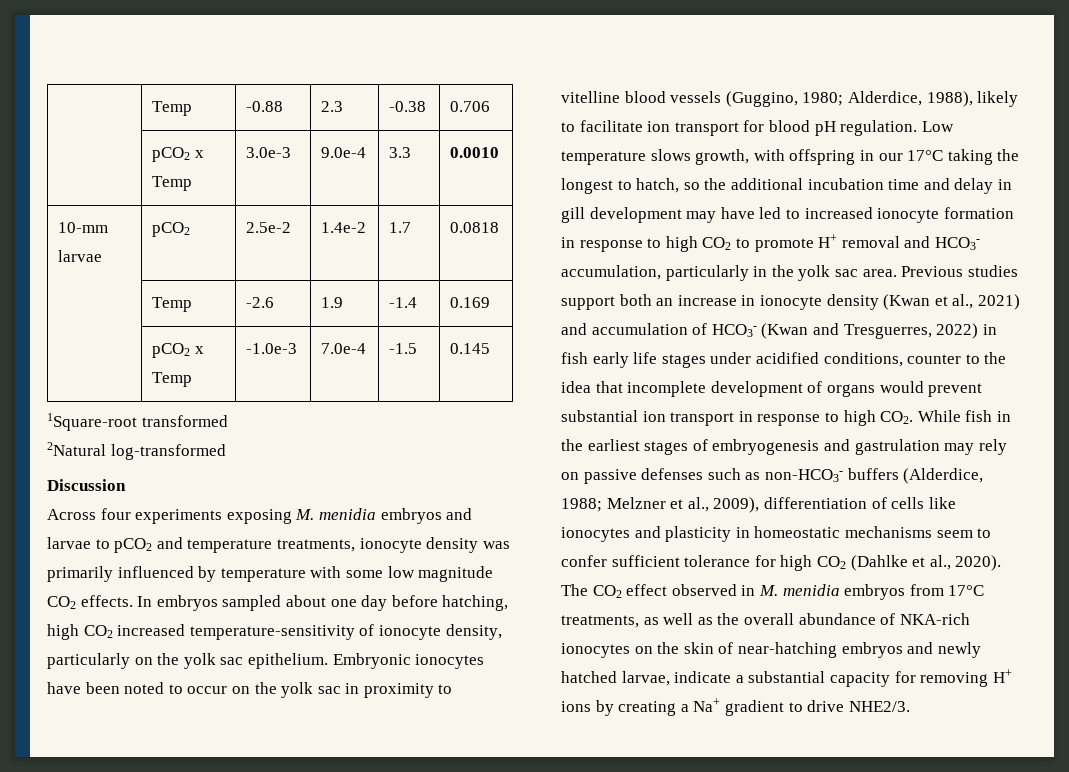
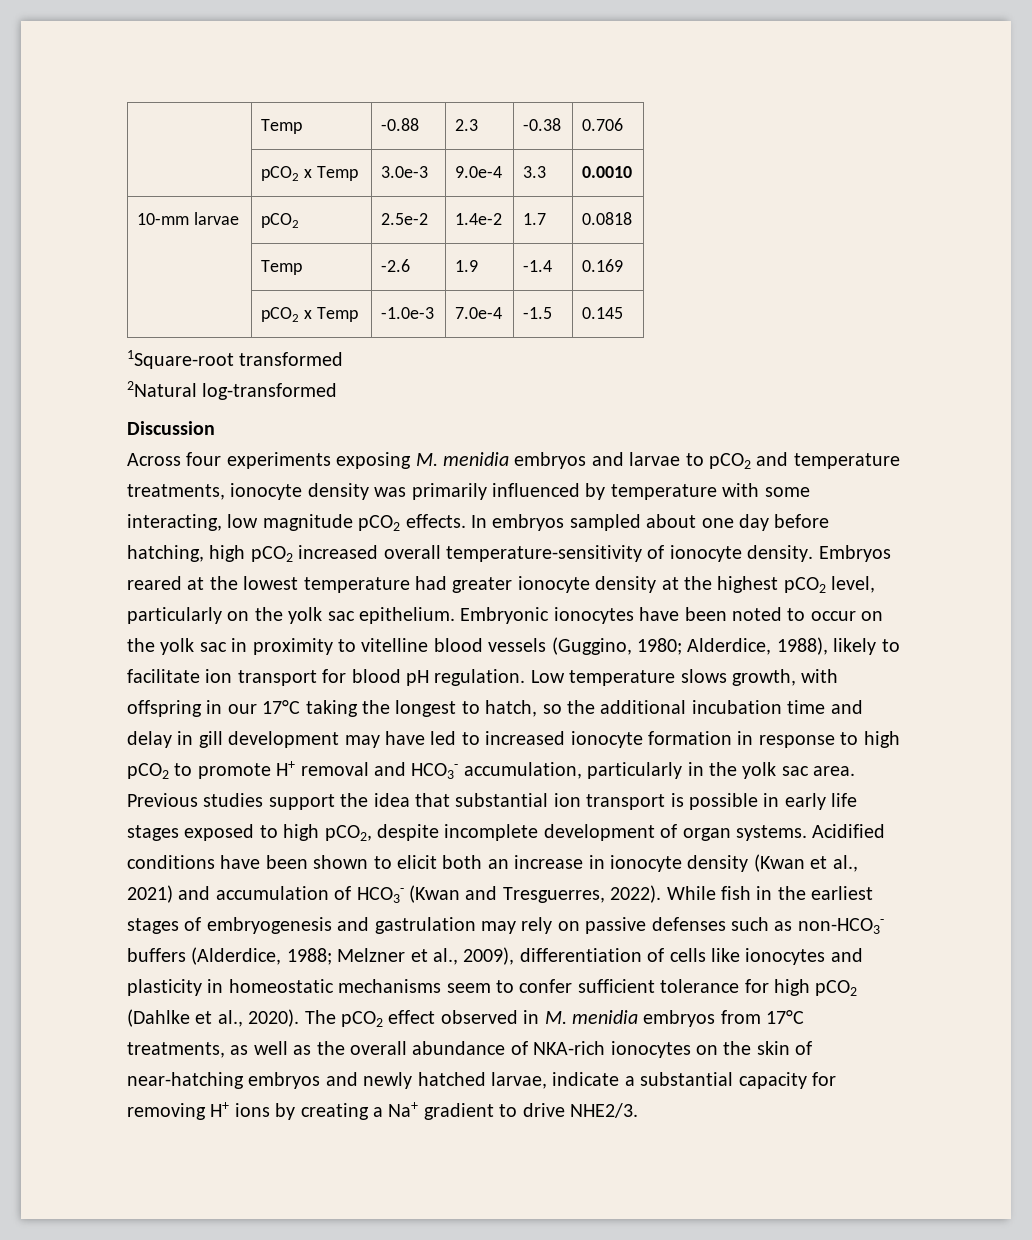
(383, 574) none -> [127,514,222,531] interacting,
[47,596,76,609] CO2 -> [358,515,401,531] pCO2
[83,624,502,640] CO2 increased temperature-sensitivity of ionocyte density, -> [250,545,891,562] [127,576,876,593] pCO2 increased overall temperature-sensitivity of ionocyte density. Embryos reared at the lowest temperature had greater ionocyte density at the highest pCO2 level,
[702,237,732,250] CO2 -> [127,763,169,779] pCO2
(615, 303) none -> [340,793,858,810] [127,824,886,841] [127,855,437,869] the idea that substantial ion transport is possible in early life stages exposed to high pCO2, despite incomplete development of organ systems. Acidified conditions have been shown to elicit
[936,323,997,339] [561,352,1007,368] [561,381,983,397] [561,410,914,426] 2022) in fish early life stages under acidified conditions, counter to the idea that incomplete development of organs would prevent substantial ion transport in response to high CO2. -> [610,885,662,903] 2022).
[816,556,846,569] CO2 -> [815,980,858,996] pCO2
[592,585,622,598] CO2 -> [341,1011,383,1027] pCO2

